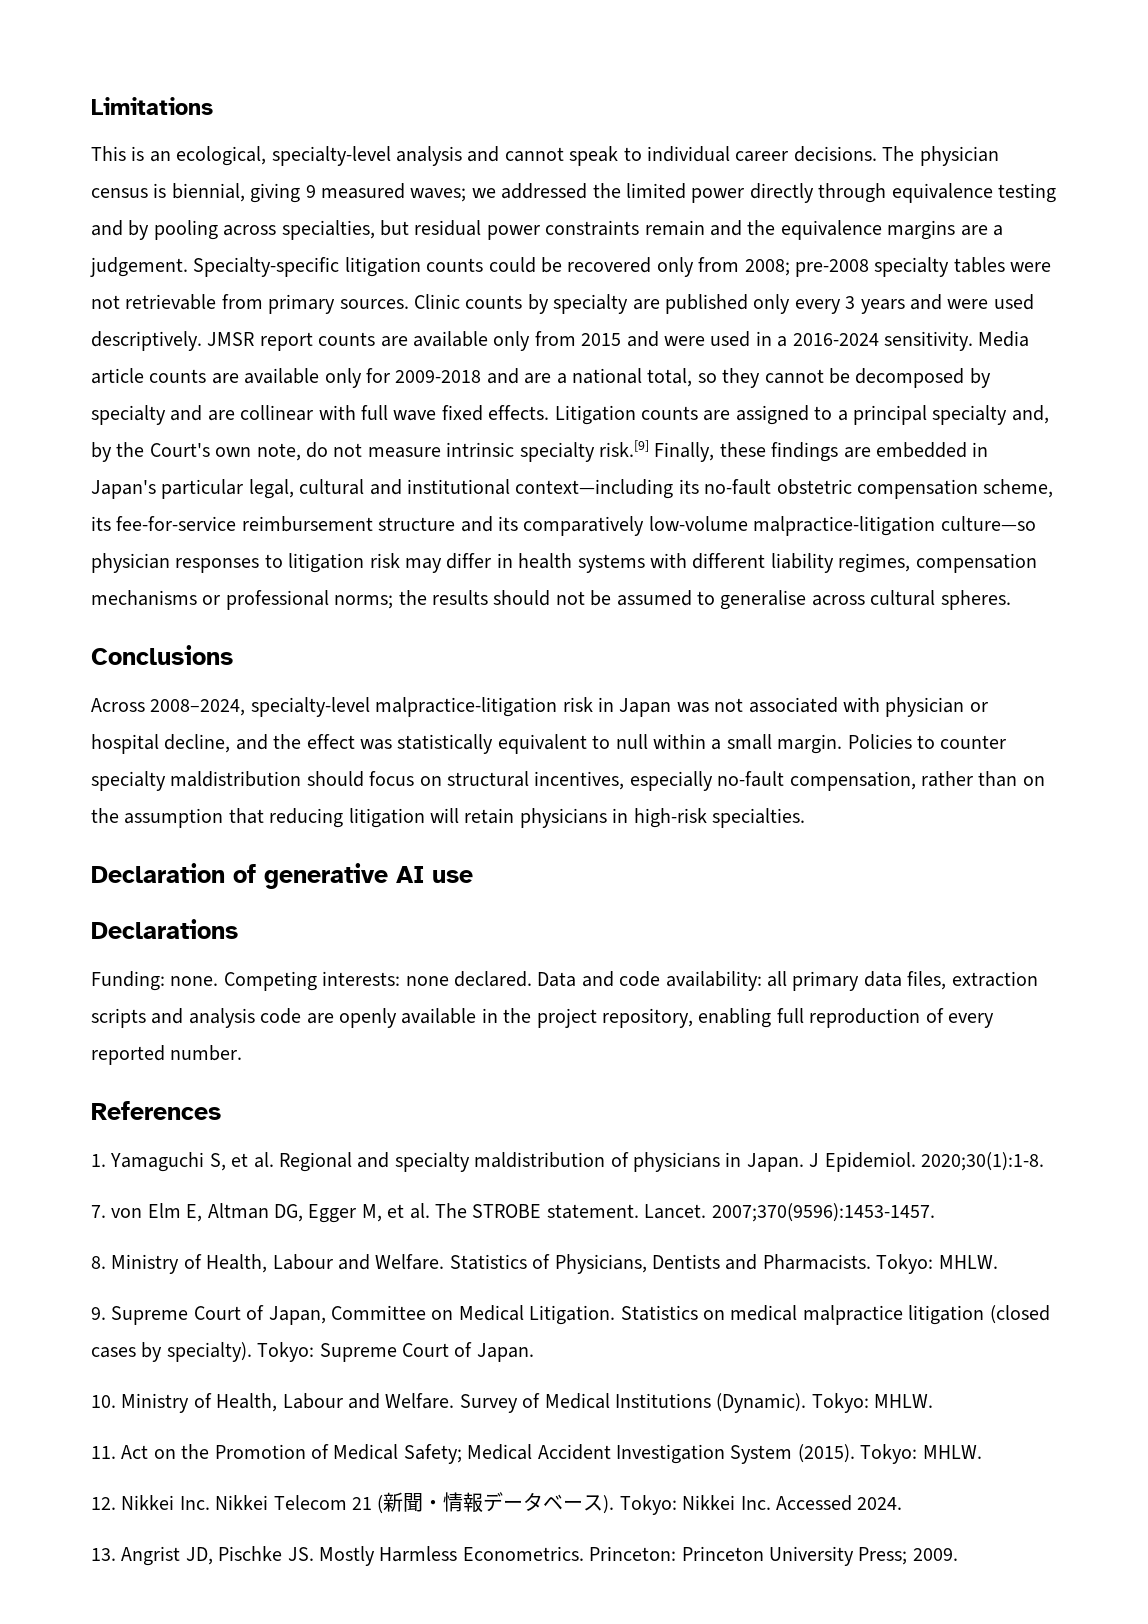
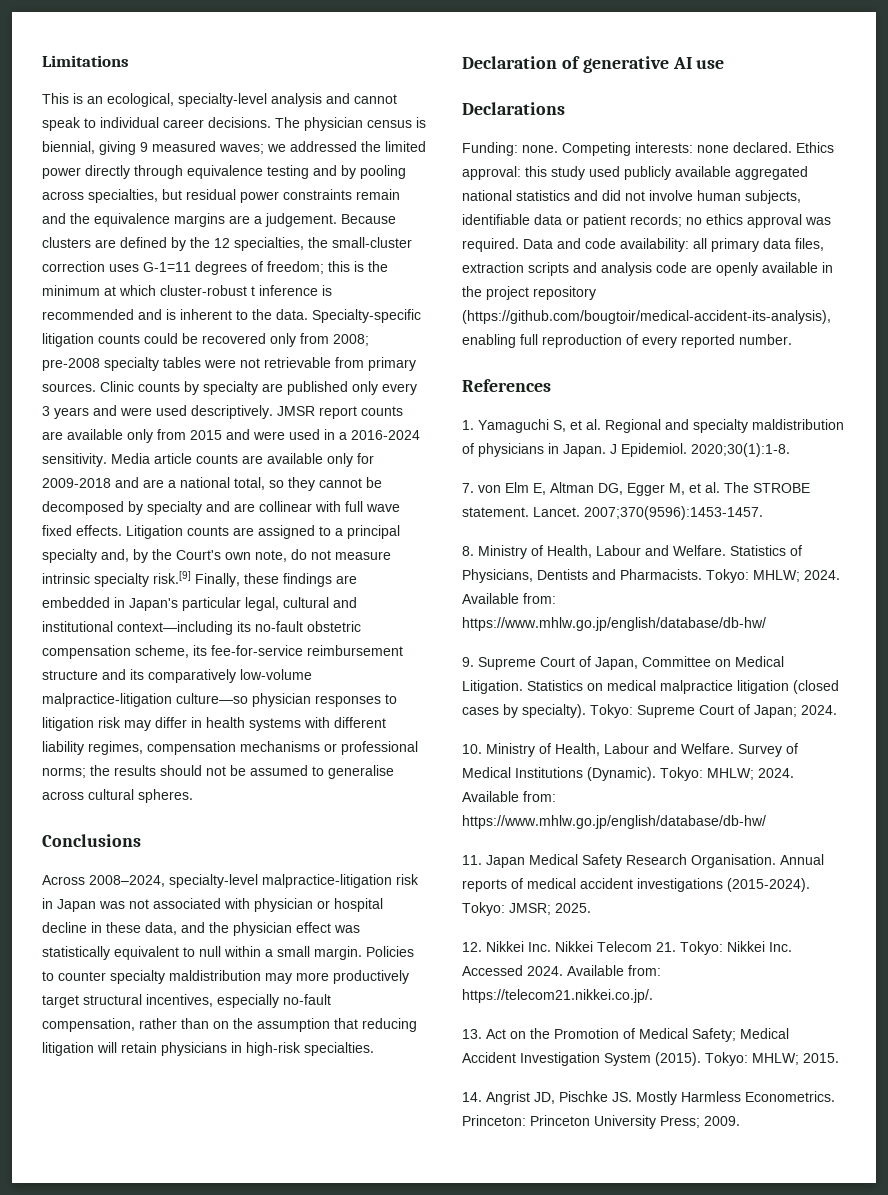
(188, 267) none -> [341,214,396,224] [42,237,412,251] [42,261,388,275] [42,285,332,296] [42,309,308,320] Because clusters are defined by the 12 specialties, the small-cluster correction uses G-1=11 degrees of freedom; this is the minimum at which cluster-robust t inference is recommended and is inherent to the data.
[164,734,302,753] decline, and the -> [42,922,292,936] decline in these data, and the physician
[306,771,442,787] should focus on -> [265,970,409,984] [42,995,79,1008] may more productively target
(532, 979) none -> [796,142,834,153] [462,166,808,180] [462,190,801,204] [462,214,831,228] [462,238,519,252] Ethics approval: this study used publicly available aggregated national statistics and did not involve human subjects, identifiable data or patient records; no ethics approval was required.
[601,1008,693,1028] repository, -> [533,286,596,300] [462,310,831,324] repository (https://github.com/bougtoir/medical-accident-its-analysis),
[938,1255,998,1269] MHLW. -> [753,570,840,582] [462,593,556,604] [462,617,766,631] MHLW; 2024. Available from: https://www.mhlw.go.jp/english/database/db-hw/
[476,1343,534,1362] Japan. -> [754,705,837,718] Japan; 2024.
[874,1394,934,1408] [91,1446,116,1459] MHLW. // 11. -> [707,768,794,780] [462,791,556,802] [462,815,766,829] [462,854,824,868] [462,878,810,892] [462,902,591,916] [462,941,792,955] [462,965,661,976] [462,989,653,1003] [462,1029,482,1039] MHLW; 2024. Available from: https://www.mhlw.go.jp/english/database/db-hw/ // 11. Japan Medical Safety Research Organisation. Annual reports of medical accident investigations (2015-2024). Tokyo: JMSR; 2025. // 12. Nikkei Inc. Nikkei Telecom 21. Tokyo: Nikkei Inc. Accessed 2024. Available from: https://telecom21.nikkei.co.jp/. // 13.
[922,1445,982,1459] [91,1492,903,1515] [91,1548,116,1561] MHLW. // 12. Nikkei Inc. Nikkei Telecom 21 (新聞・情報データベース). Tokyo: Nikkei Inc. Accessed 2024. // 13. -> [752,1053,839,1065] [462,1092,482,1102] MHLW; 2015. // 14.

